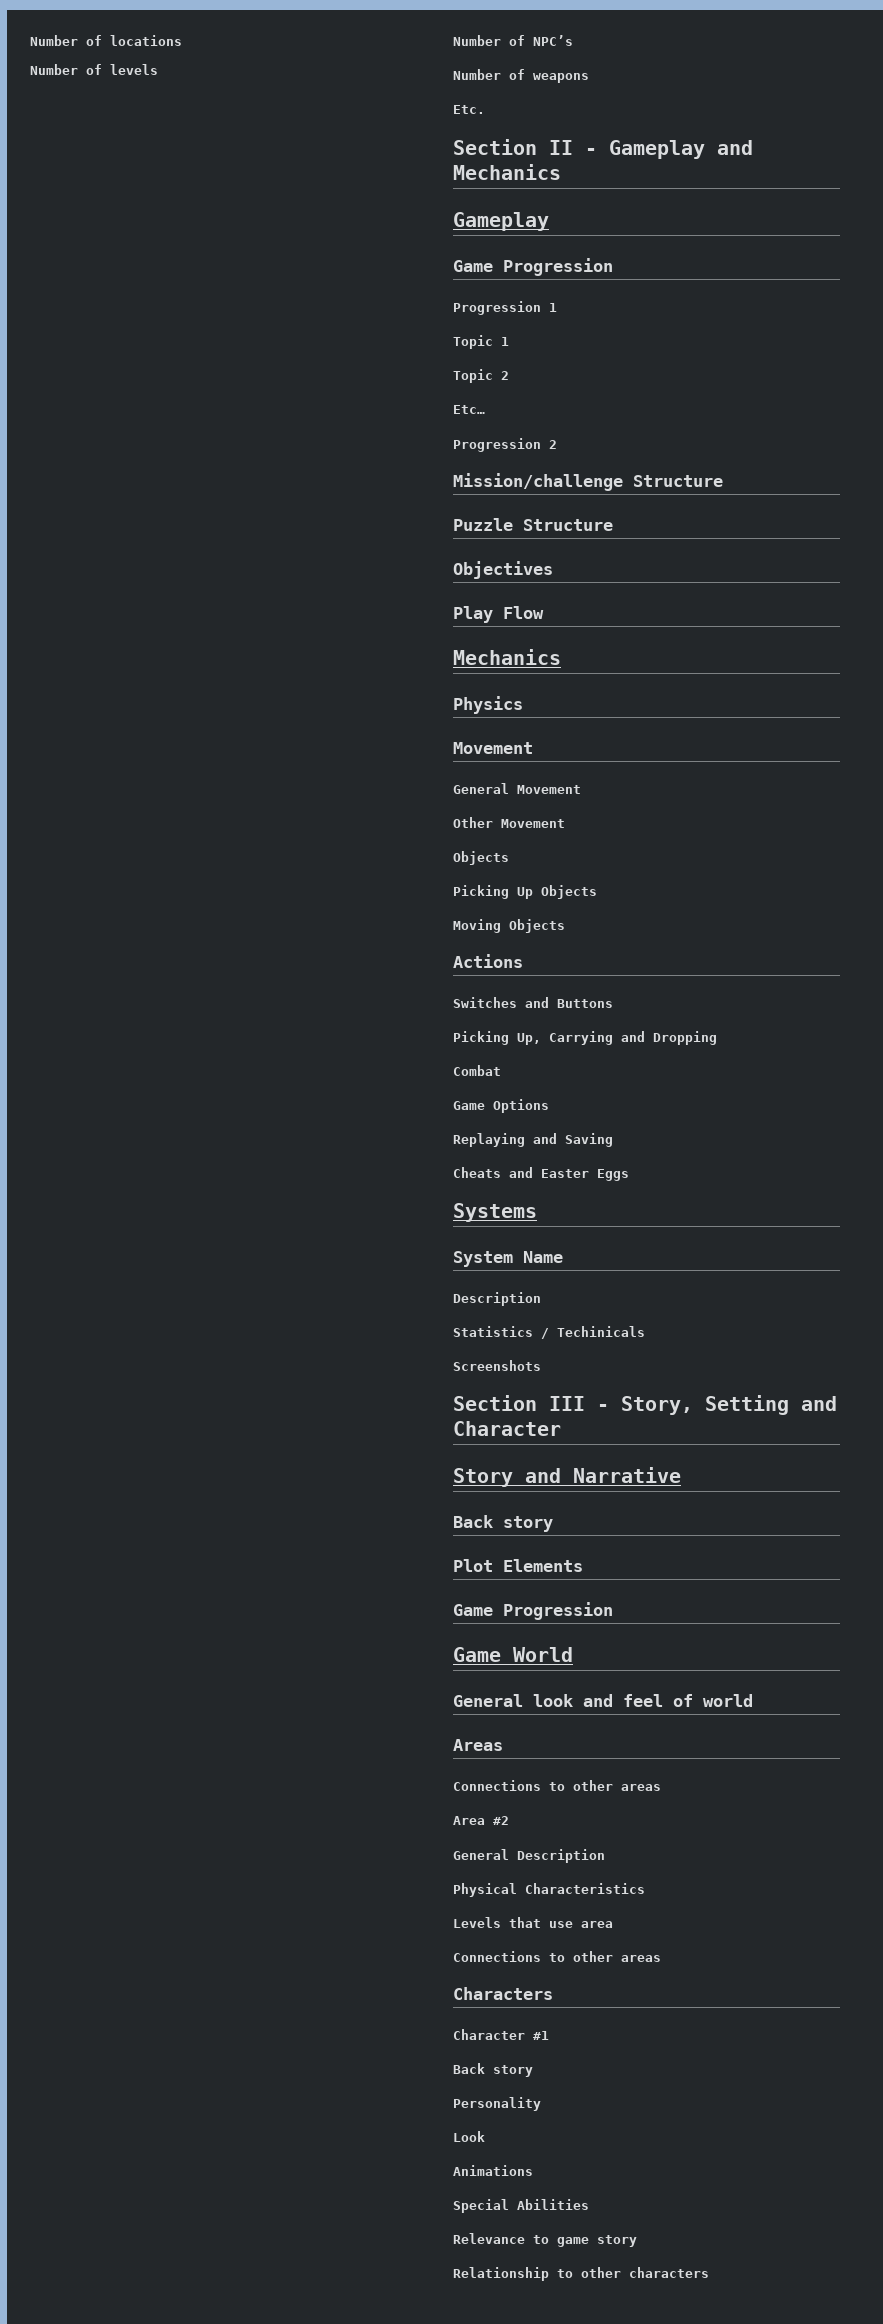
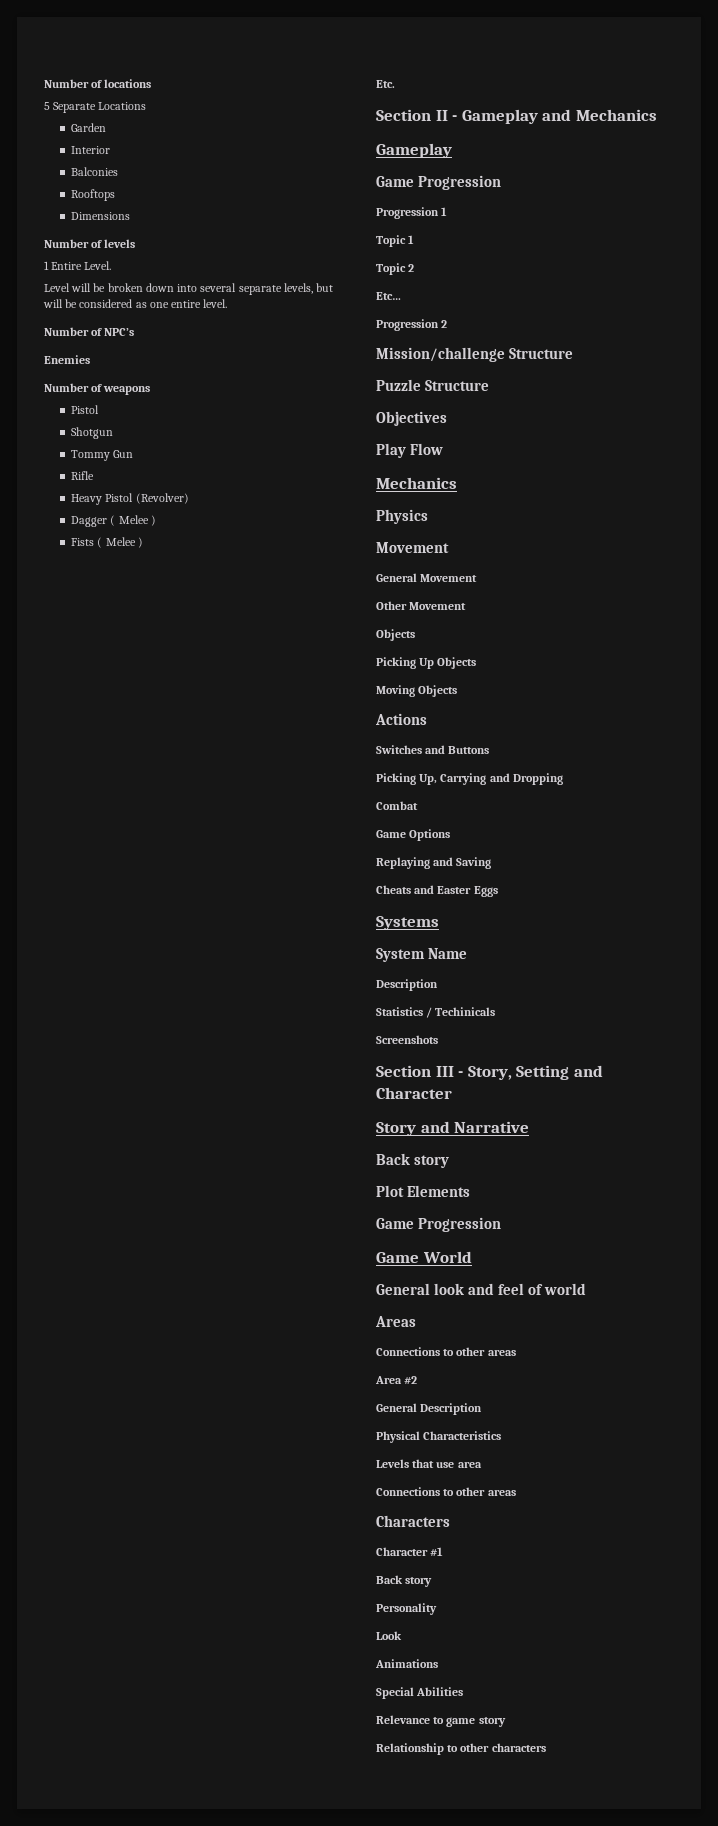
[30,64,158,75] Number of levels -> [44,102,147,113] [71,123,107,132] [71,146,111,154] [71,167,119,176] [71,189,116,201] [71,212,131,220] [44,239,136,248] [44,261,112,270] [44,283,334,295] [43,299,228,308] 5 Separate Locations // Garden // Interior // Balconies // Rooftops // Dimensions // Number of levels // 1 Entire Level. // Level will be broken down into several separate levels, but will be considered as one entire level.
(573, 40) none -> [44,355,90,364] // Enemies
(589, 78) none -> [71,405,100,414] [71,427,114,439] [71,450,134,461] [71,471,95,480] [71,493,189,505] [71,515,156,527] [71,537,143,548] // Pistol // Shotgun // Tommy Gun // Rifle // Heavy Pistol (Revolver) // Dagger ( Melee ) // Fists ( Melee )

